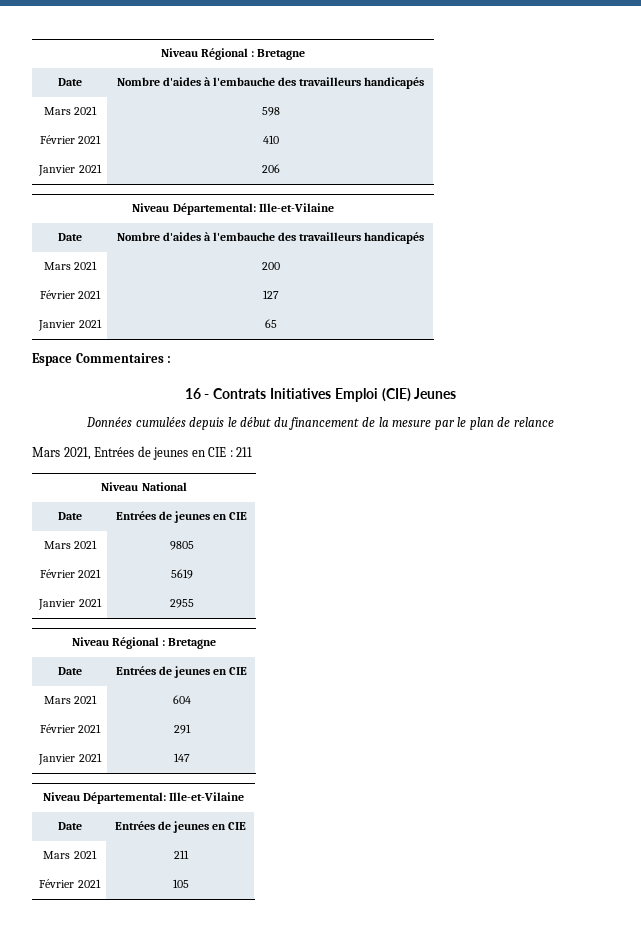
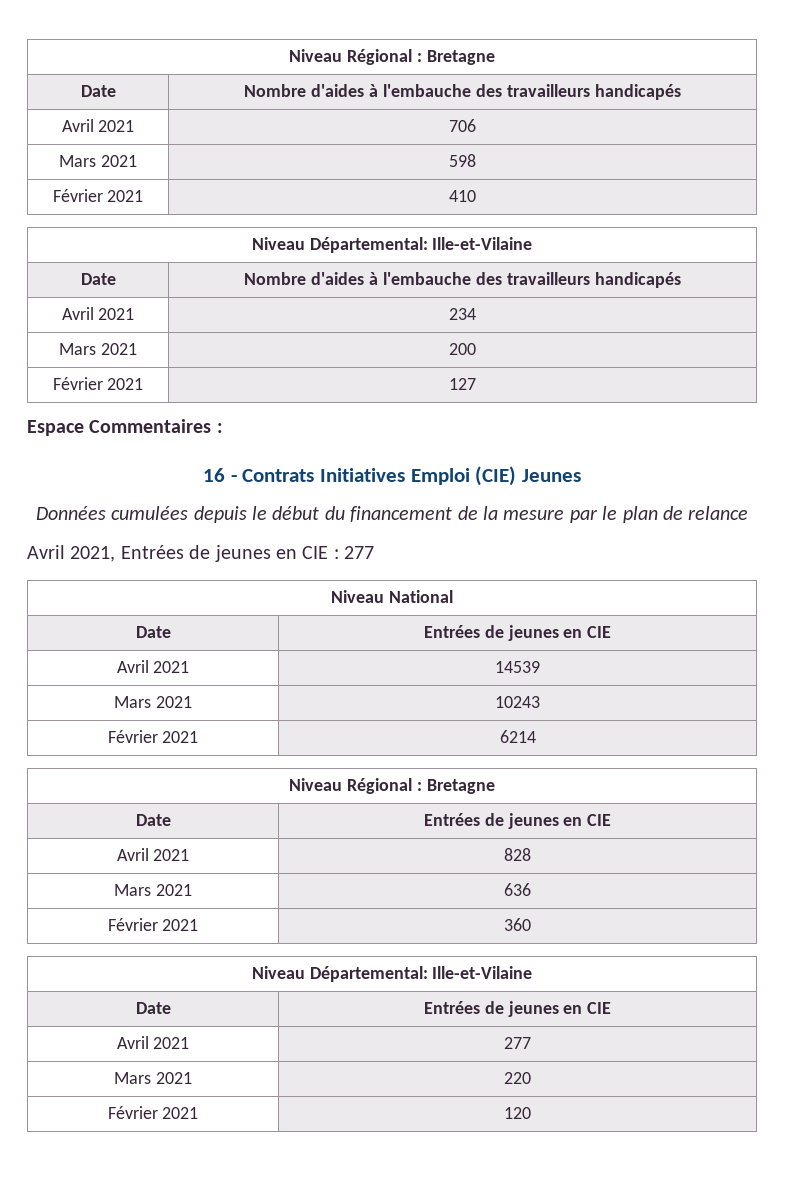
(425, 83) none -> [61,119,135,132] [449,119,476,132] // Avril 2021 | 706
[38,164,102,176] [261,164,280,173] // Janvier 2021 | 206 -> (476, 196) none
(425, 238) none -> [61,307,135,320] [449,308,476,320] // Avril 2021 | 234
[38,319,102,331] [264,319,277,328] // Janvier 2021 | 65 -> (476, 384) none
[32,447,60,457] Mars -> [27,545,65,559] Avril
[236,447,253,457] 211 -> [344,546,375,559] 277
[43,540,98,549] [169,541,194,550] [39,569,102,578] [170,569,193,579] [38,598,102,610] [169,599,194,608] // Mars 2021 | 9805 // Février 2021 | 5619 // Janvier 2021 | 2955 -> [116,660,190,673] [495,661,540,673] [114,696,192,708] [495,696,540,708] [107,730,199,743] [499,730,536,743] // Avril 2021 | 14539 // Mars 2021 | 10243 // Février 2021 | 6214
[43,695,98,704] [172,695,191,704] [39,724,102,733] [173,724,191,734] [38,753,102,765] [173,753,190,762] // Mars 2021 | 604 // Février 2021 | 291 // Janvier 2021 | 147 -> [116,848,190,861] [504,848,531,861] [114,884,192,896] [504,883,531,896] [107,918,199,931] [504,918,531,931] // Avril 2021 | 828 // Mars 2021 | 636 // Février 2021 | 360
[43,850,97,859] [173,850,189,859] [39,879,101,888] [172,879,189,888] // Mars 2021 | 211 // Février 2021 | 105 -> [116,1036,190,1049] [504,1037,531,1049] [114,1072,192,1084] [504,1072,531,1084] [107,1106,199,1119] [504,1107,531,1119] // Avril 2021 | 277 // Mars 2021 | 220 // Février 2021 | 120

